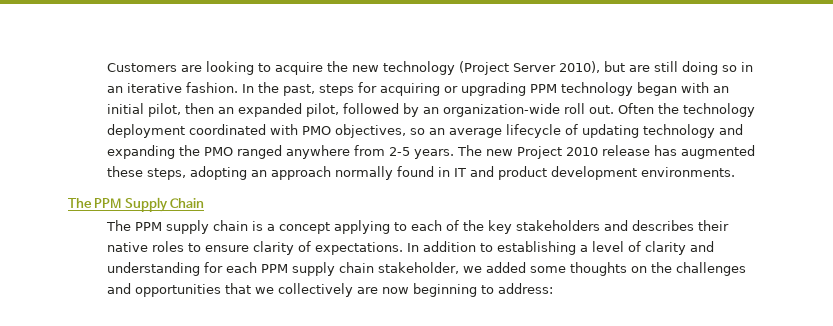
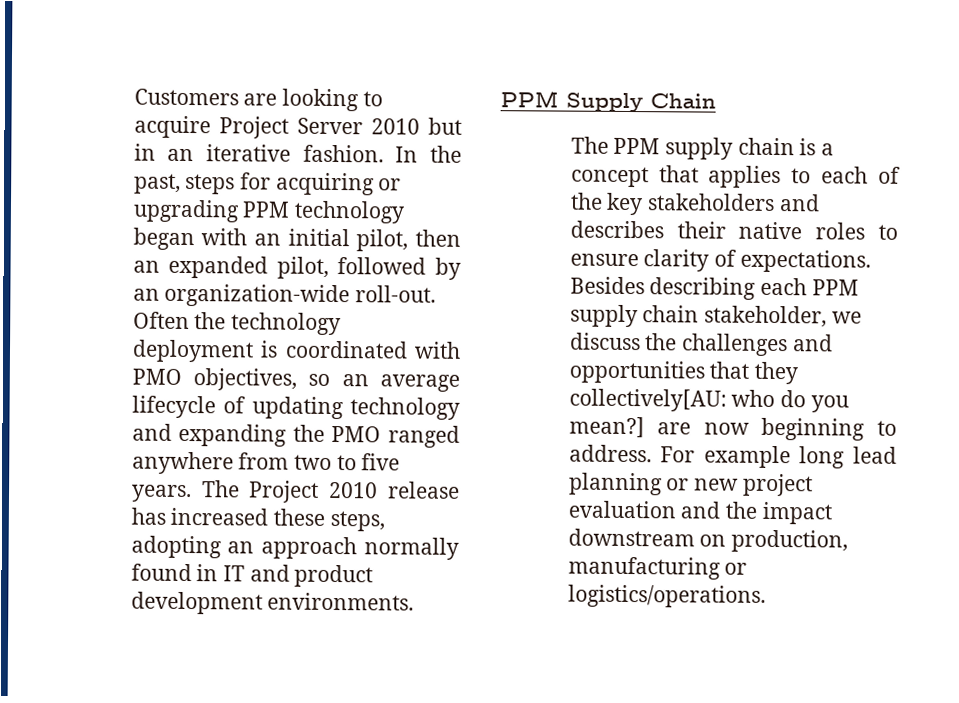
[326,61,737,75] the new technology (Project Server 2010), but are still doing so -> [218,116,462,139] Project Server 2010 but
[563,103,614,114] roll out. -> [355,285,437,303] roll-out.
(185, 131) none -> [260,340,279,358] is
[388,147,410,156] 2-5 -> [294,453,401,471] two to five
[485,149,513,156] new -> (240, 489) none
[680,145,755,159] augmented -> [170,507,269,526] increased
[68,198,92,208] The -> (415, 601) none
[333,220,390,234] applying -> [658,165,782,189] that applies
[406,241,714,255] [106,262,223,276] In addition to establishing a level of clarity and understanding for -> [569,276,757,300] Besides describing
[485,262,647,276] added some thoughts on -> [569,332,641,351] discuss
[254,283,553,297] we collectively are now beginning to address: -> [754,361,799,385] [568,388,849,413] [568,416,897,441] [568,444,897,469] [568,472,813,497] [567,500,832,525] [567,528,849,553] [567,556,748,580] [567,584,766,608] they collectively[AU: who do you mean?] are now beginning to address. For example long lead planning or new project evaluation and the impact downstream on production, manufacturing or logistics/operations.

